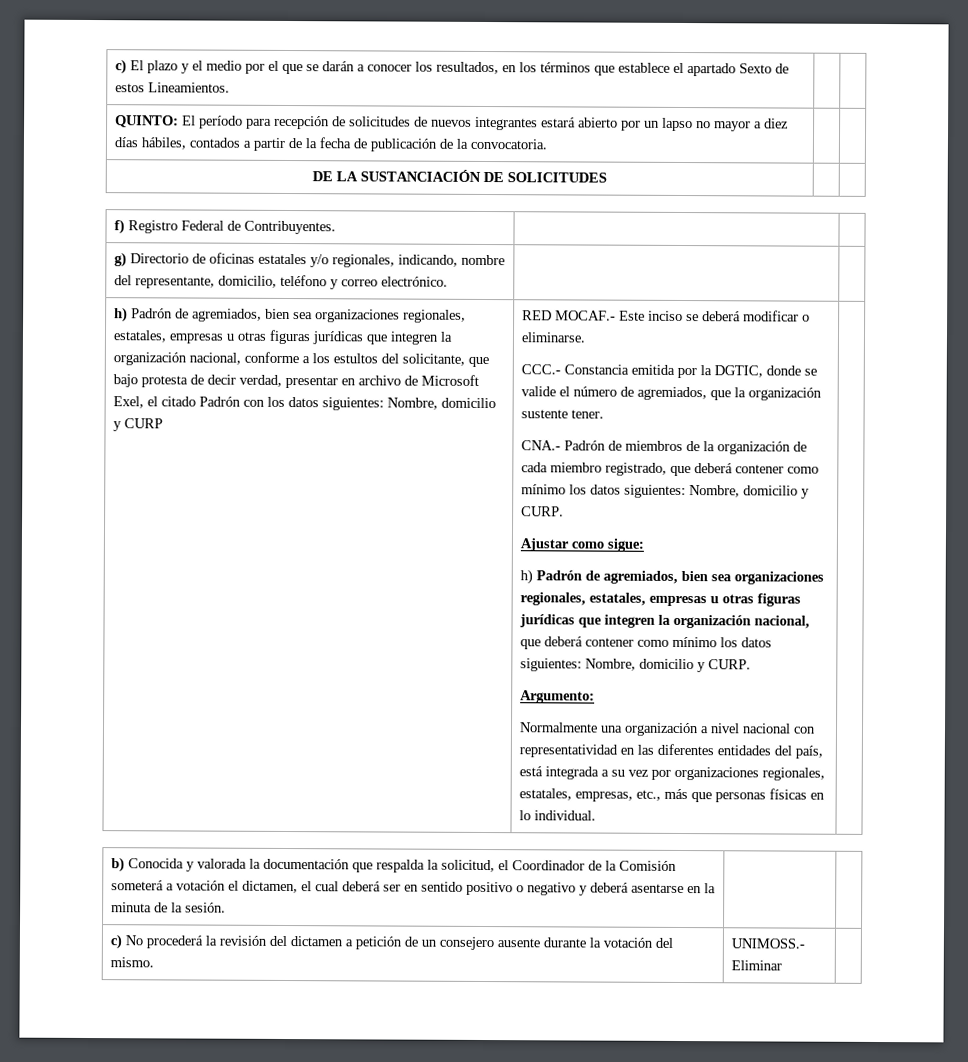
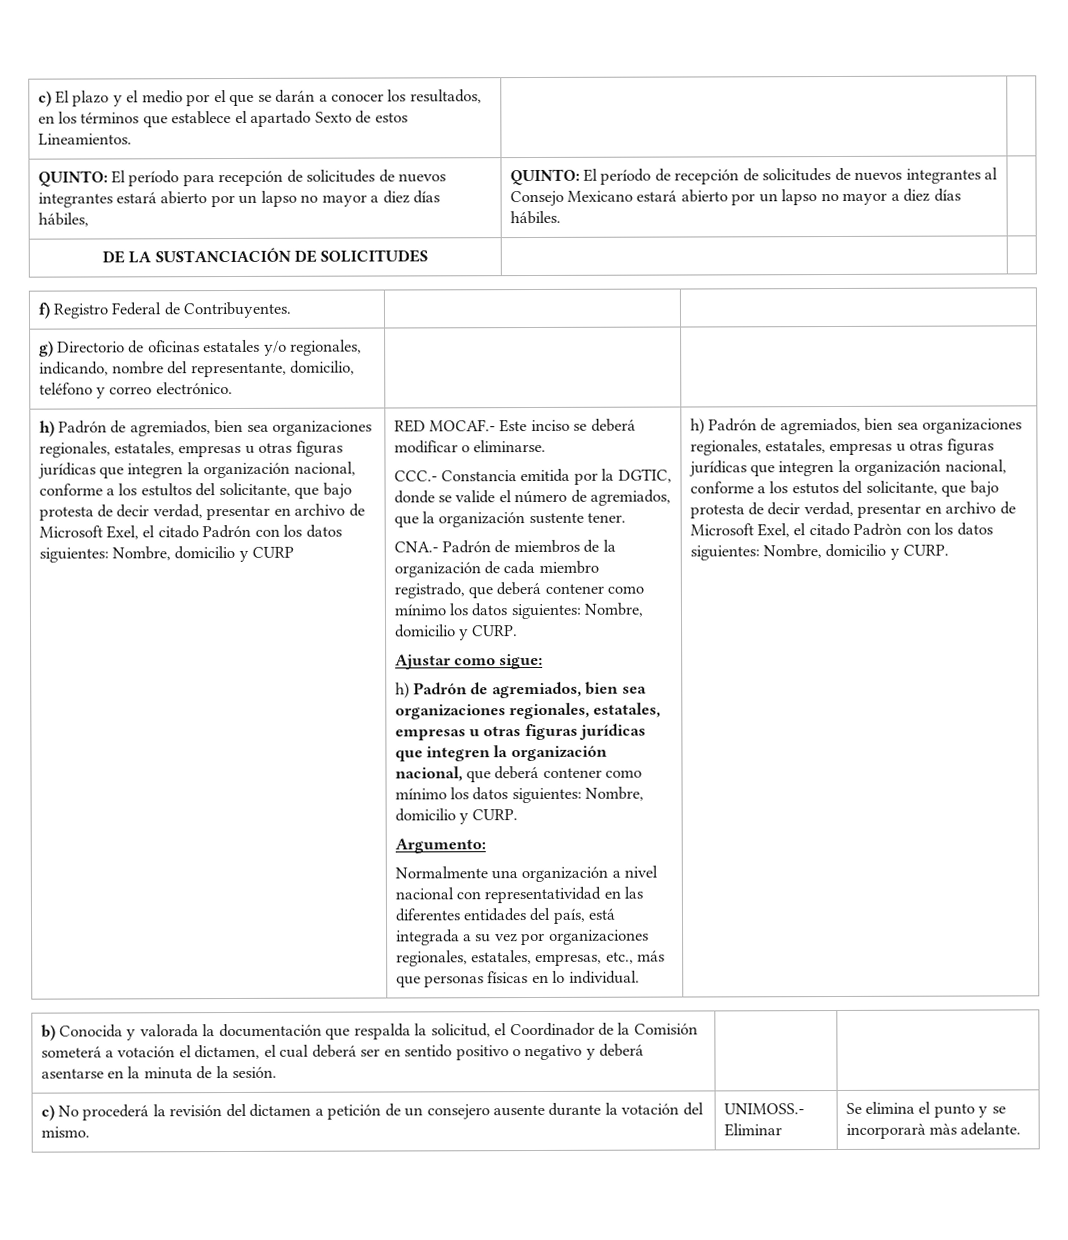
[188,137,547,152] contados a partir de la fecha de publicación de la convocatoria. | -> [509,167,999,186] [509,188,961,207] [509,210,561,225] | QUINTO: El período de recepción de solicitudes de nuevos integrantes al Consejo Mexicano estará abierto por un lapso no mayor a diez días hábiles.
(596, 815) none -> [689,417,1023,435] [689,438,994,456] [688,459,1007,477] [689,480,999,497] [689,501,1016,519] [689,522,993,538] [689,543,950,561] h) Padrón de agremiados, bien sea organizaciones regionales, estatales, empresas u otras figuras jurídicas que integren la organización nacional, conforme a los estutos del solicitante, que bajo protesta de decir verdad, presentar en archivo de Microsoft Exel, el citado Padròn con los datos siguientes: Nombre, domicilio y CURP.
(782, 965) none -> [845,1101,1006,1118] [845,1122,1022,1139] Se elimina el punto y se incorporarà màs adelante.

